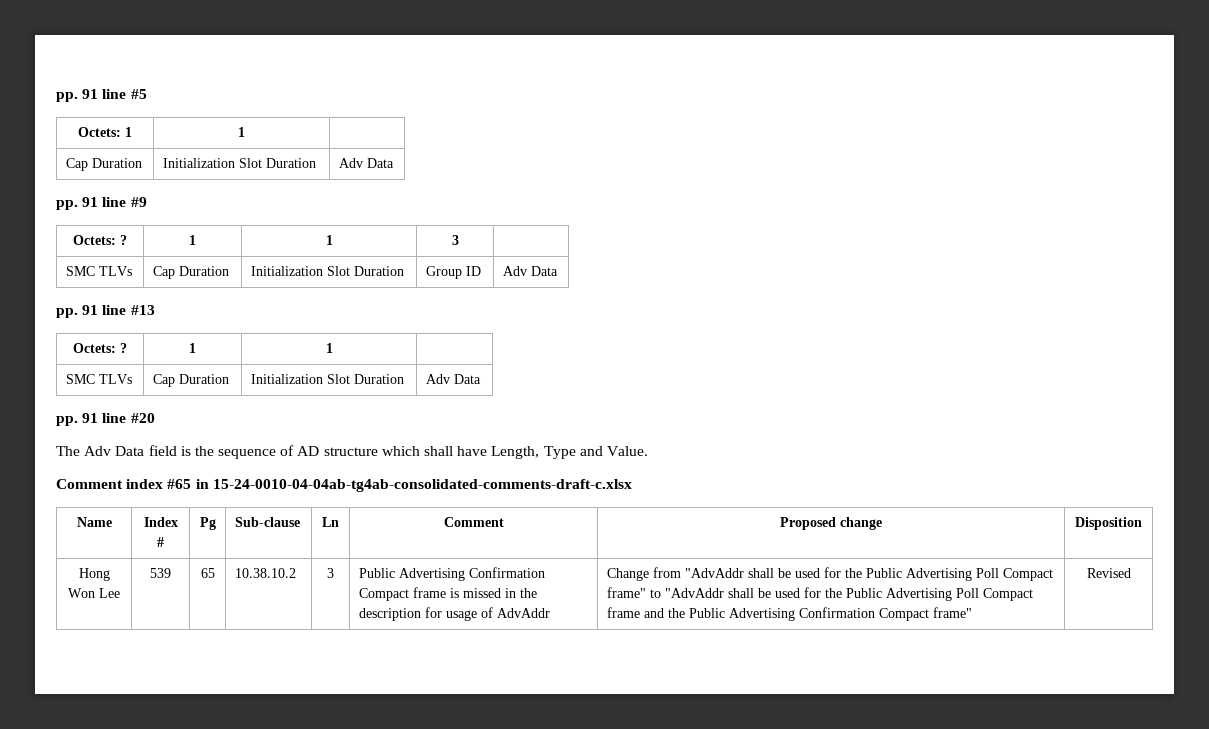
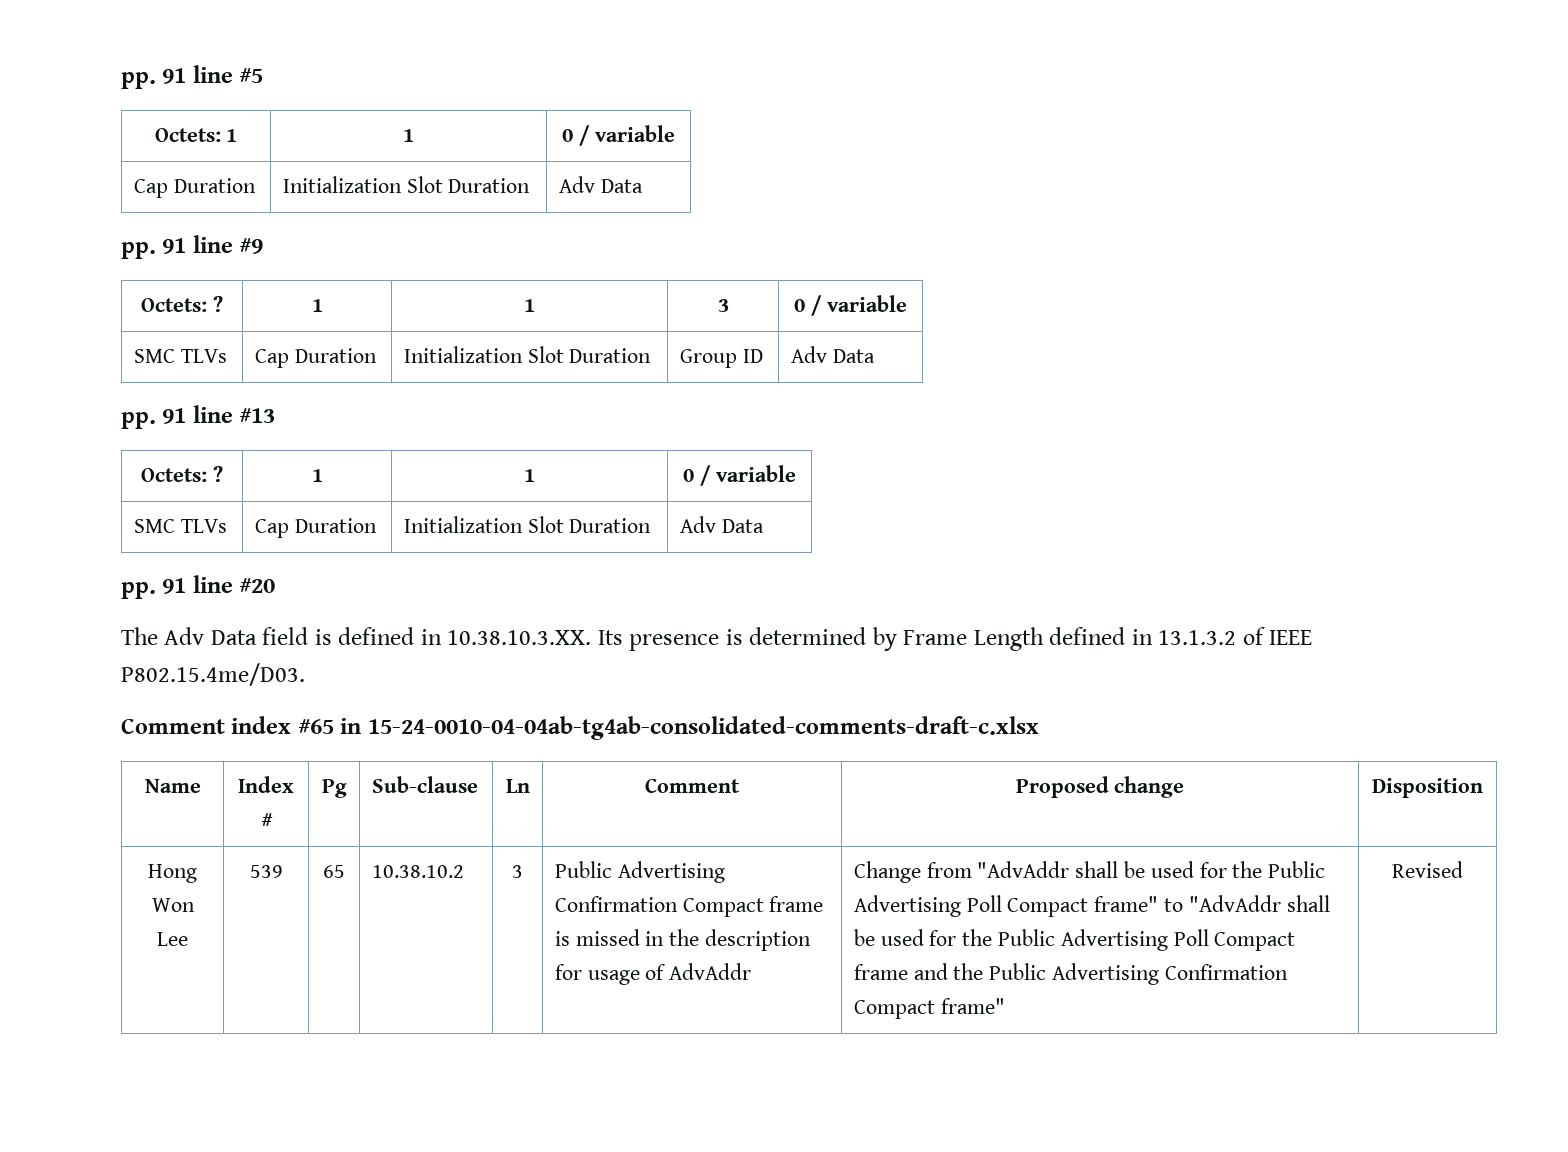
(245, 132) none -> [561,125,676,146] 0 / variable
(459, 240) none -> [793,295,908,316] 0 / variable
(333, 348) none -> [682,465,797,486] 0 / variable
[194,445,648,459] the sequence of AD structure which shall have Length, Type and Value. -> [338,627,1313,651] [121,663,305,686] defined in 10.38.10.3.XX. Its presence is determined by Frame Length defined in 13.1.3.2 of IEEE P802.15.4me/D03.

